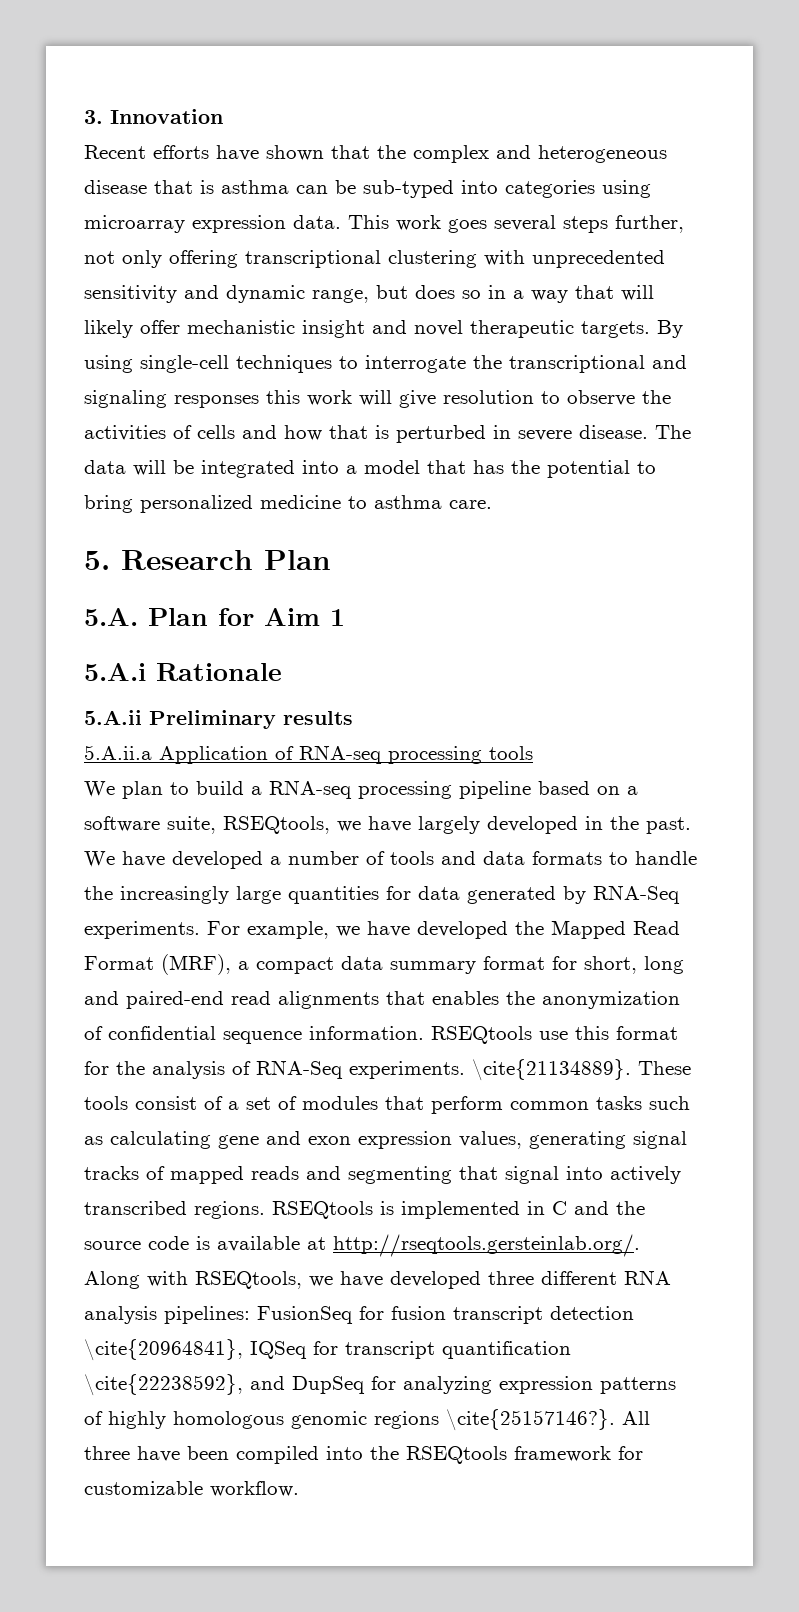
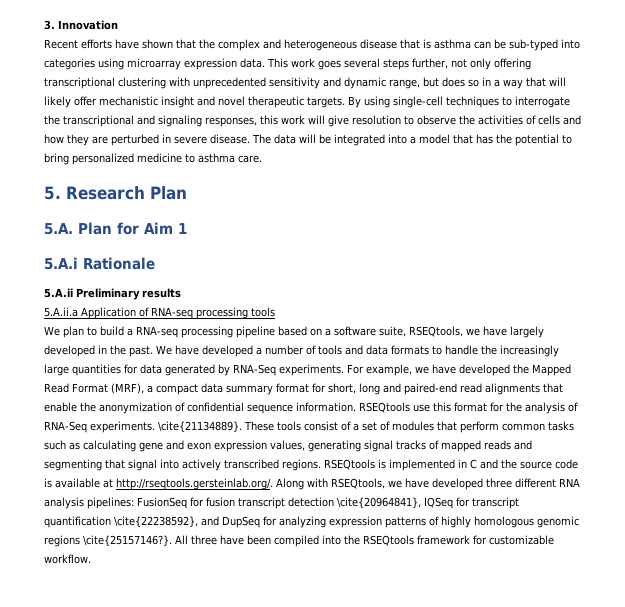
[174,395,259,408] responses -> [205,117,257,127] responses,
[329,425,389,439] that is -> [67,134,108,146] they are
[432,991,499,1005] enables -> [44,402,77,412] enable

